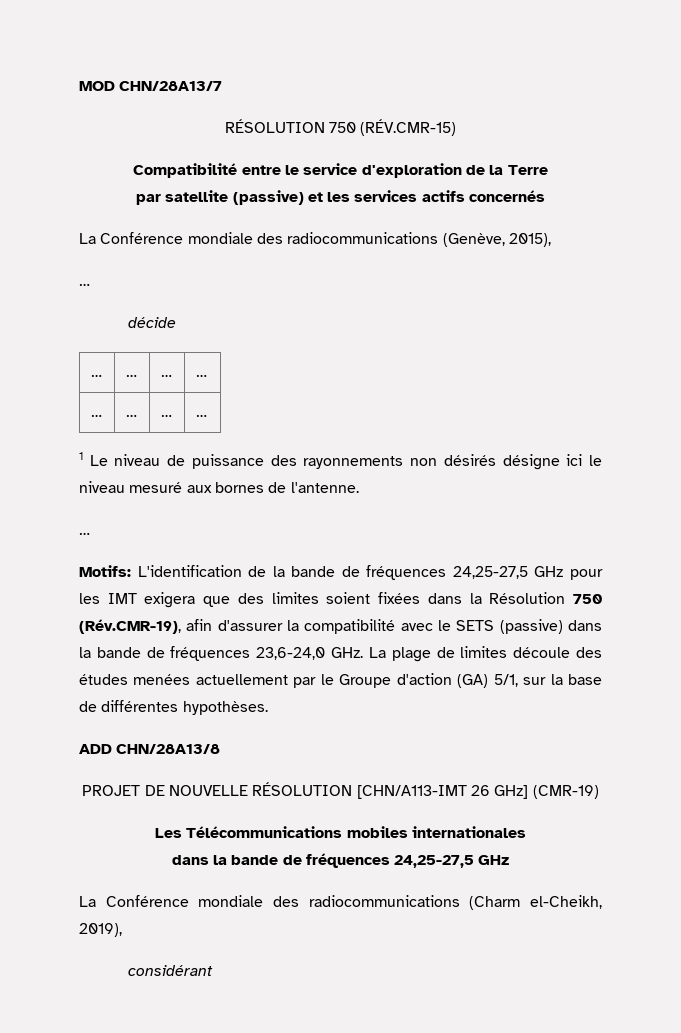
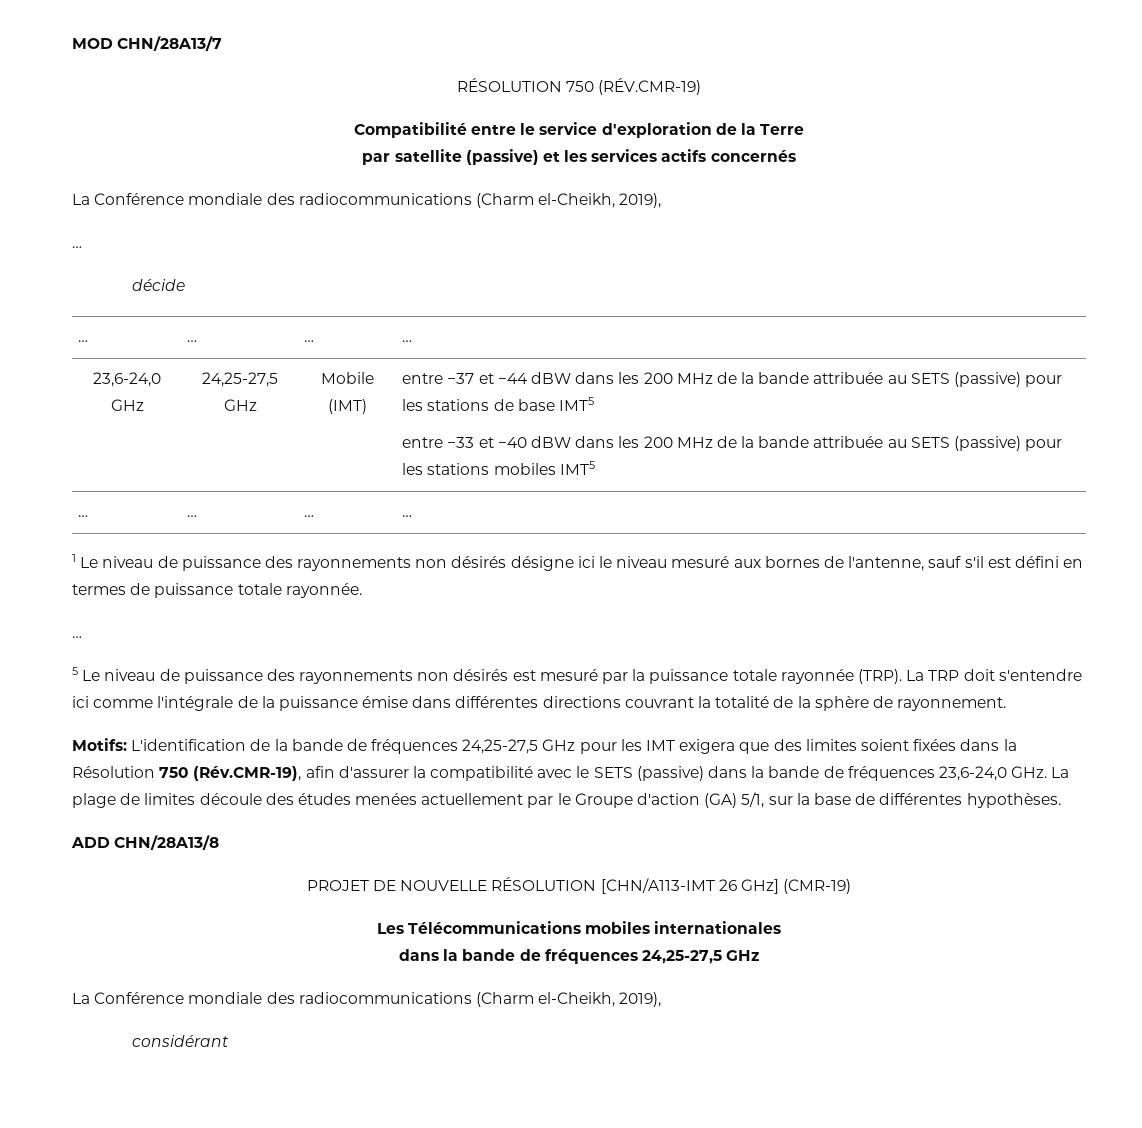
[360,119,457,136] (RÉV.CMR-15) -> [598,78,702,95] (RÉV.CMR-19)
[442,233,551,247] (Genève, 2015), -> [475,193,662,208] (Charm el-Cheikh, 2019),
(207, 375) none -> [93,372,161,387] [110,399,144,411] [202,372,278,387] [223,399,257,411] [321,372,374,384] [328,399,367,414] [402,372,1063,387] [402,397,594,411] [402,436,1063,451] [402,461,595,475] // 23,6-24,0 GHz | 24,25-27,5 GHz | Mobile (IMT) | entre −37 et −44 dBW dans les 200 MHz de la bande attribuée au SETS (passive) pour les stations de base IMT5 // entre −33 et −40 dBW dans les 200 MHz de la bande attribuée au SETS (passive) pour les stations mobiles IMT5
[290,482,359,493] [79,532,90,535] l'antenne. // … -> [848,556,1084,571] [72,583,362,598] [72,636,82,638] [72,667,1082,684] [72,696,1007,711] l'antenne, sauf s'il est défini en termes de puissance totale rayonnée. // … // 5 Le niveau de puissance des rayonnements non désirés est mesuré par la puissance totale rayonnée (TRP). La TRP doit s'entendre ici comme l'intégrale de la puissance émise dans différentes directions couvrant la totalité de la sphère de rayonnement.

